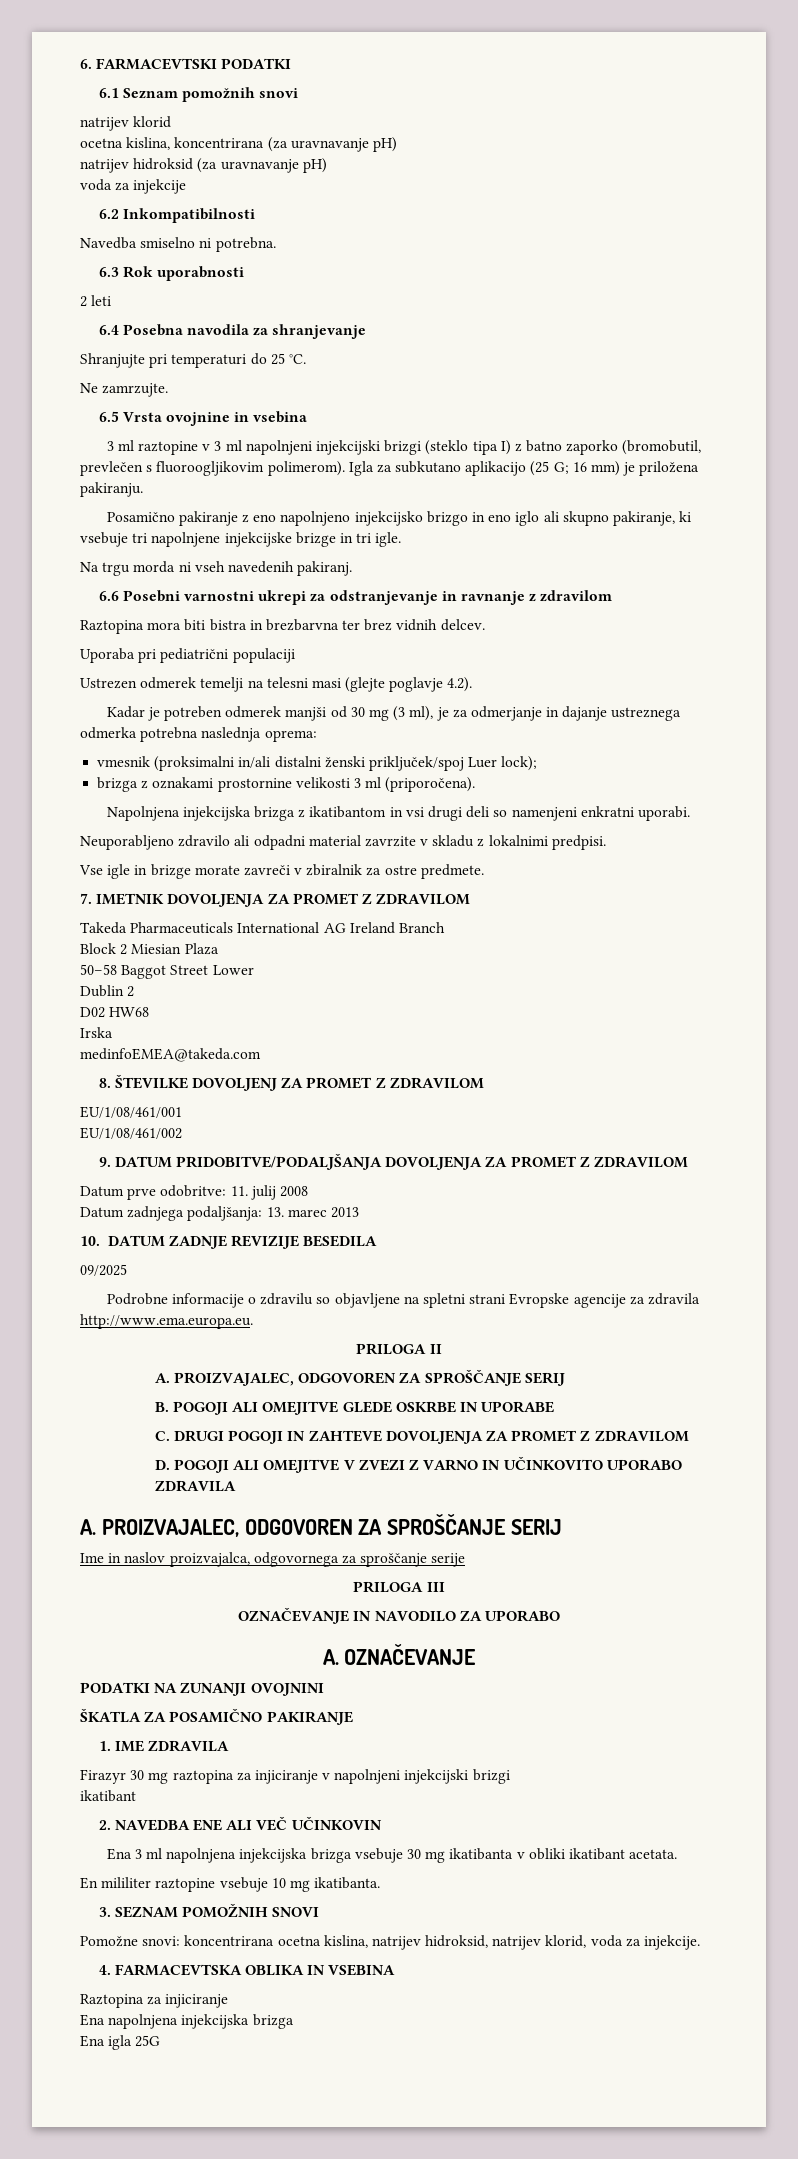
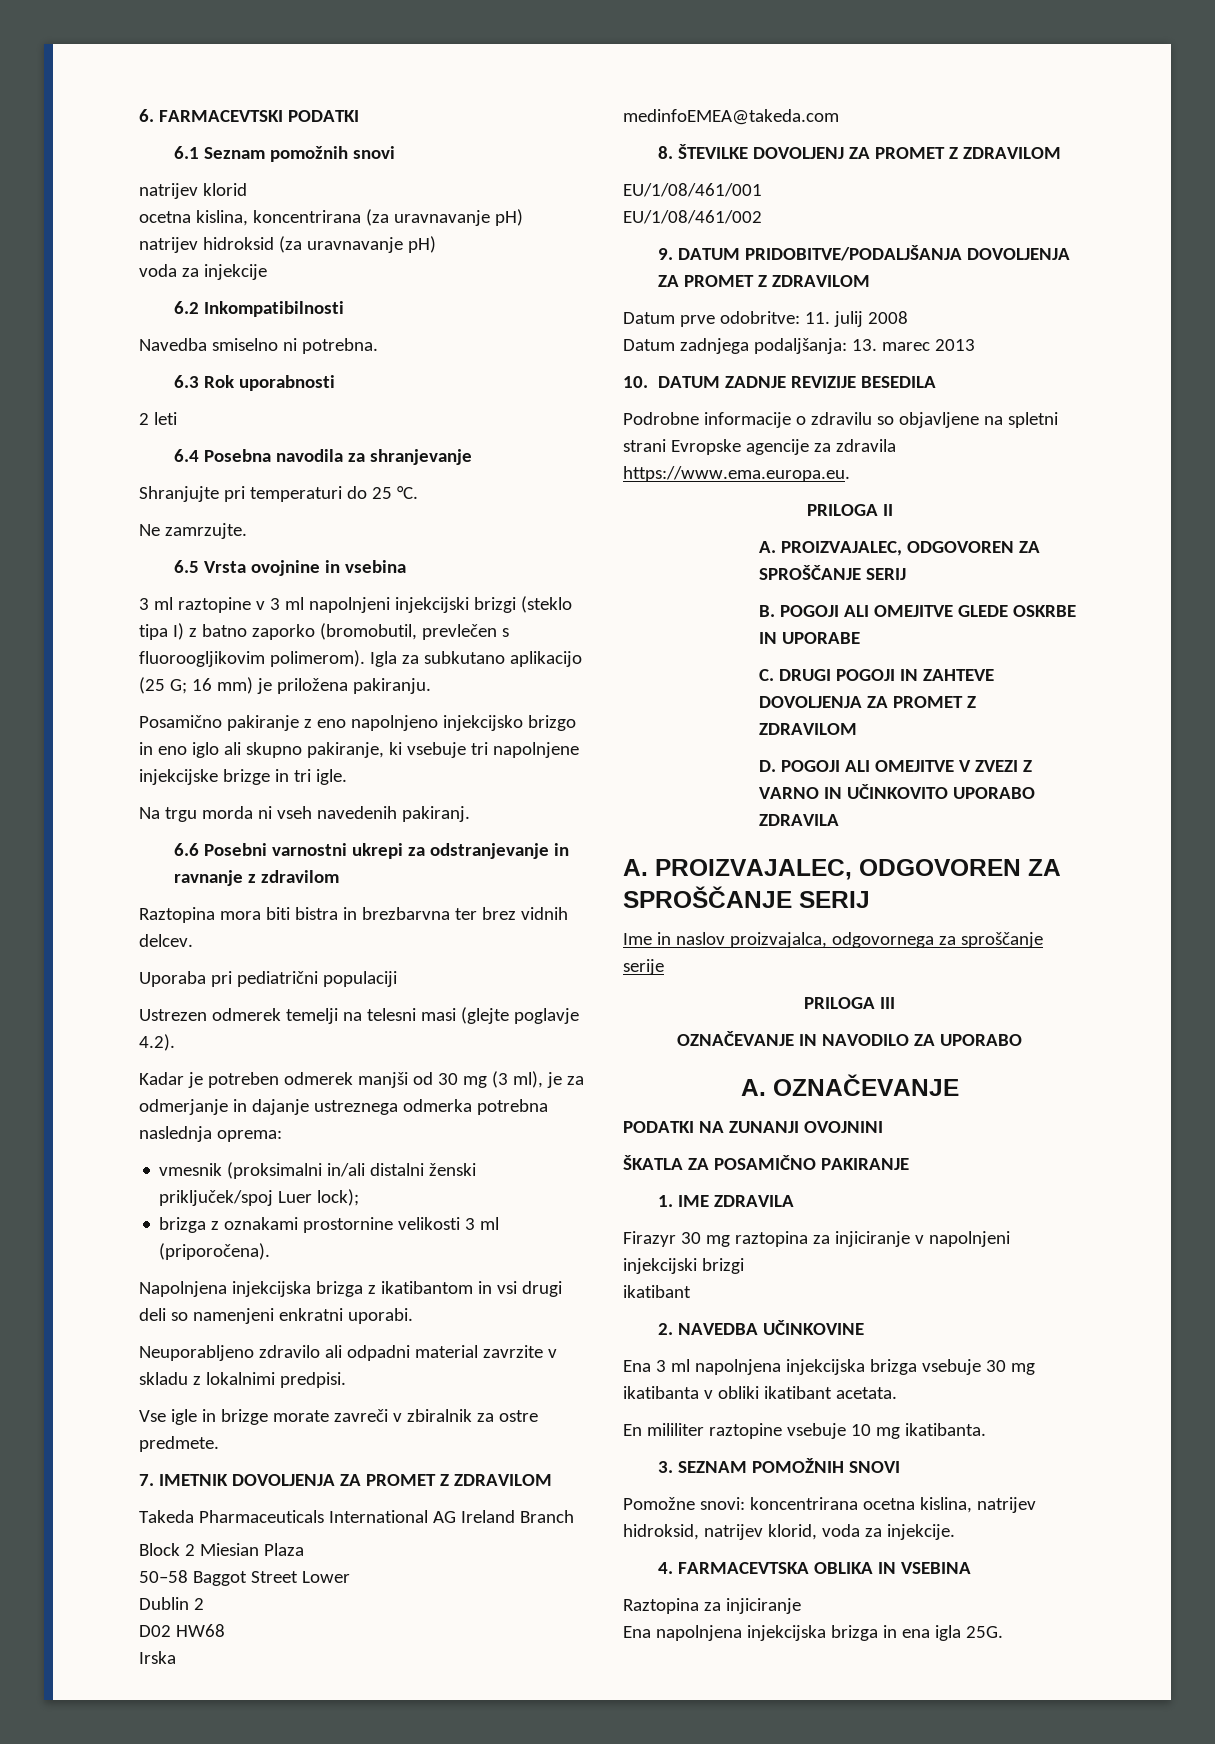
[80,1264,127,1276] // 09/2025 -> (937, 382) none
[80,1314,253,1329] http://www.ema.europa.eu. -> [623,466,850,482] https://www.ema.europa.eu.
[193,1816,382,1831] ENE ALI VEČ UČINKOVIN -> [763,1320,865,1335] UČINKOVINE
[80,2035,161,2050] // Ena igla 25G -> [882,1625,1003,1641] in ena igla 25G.

